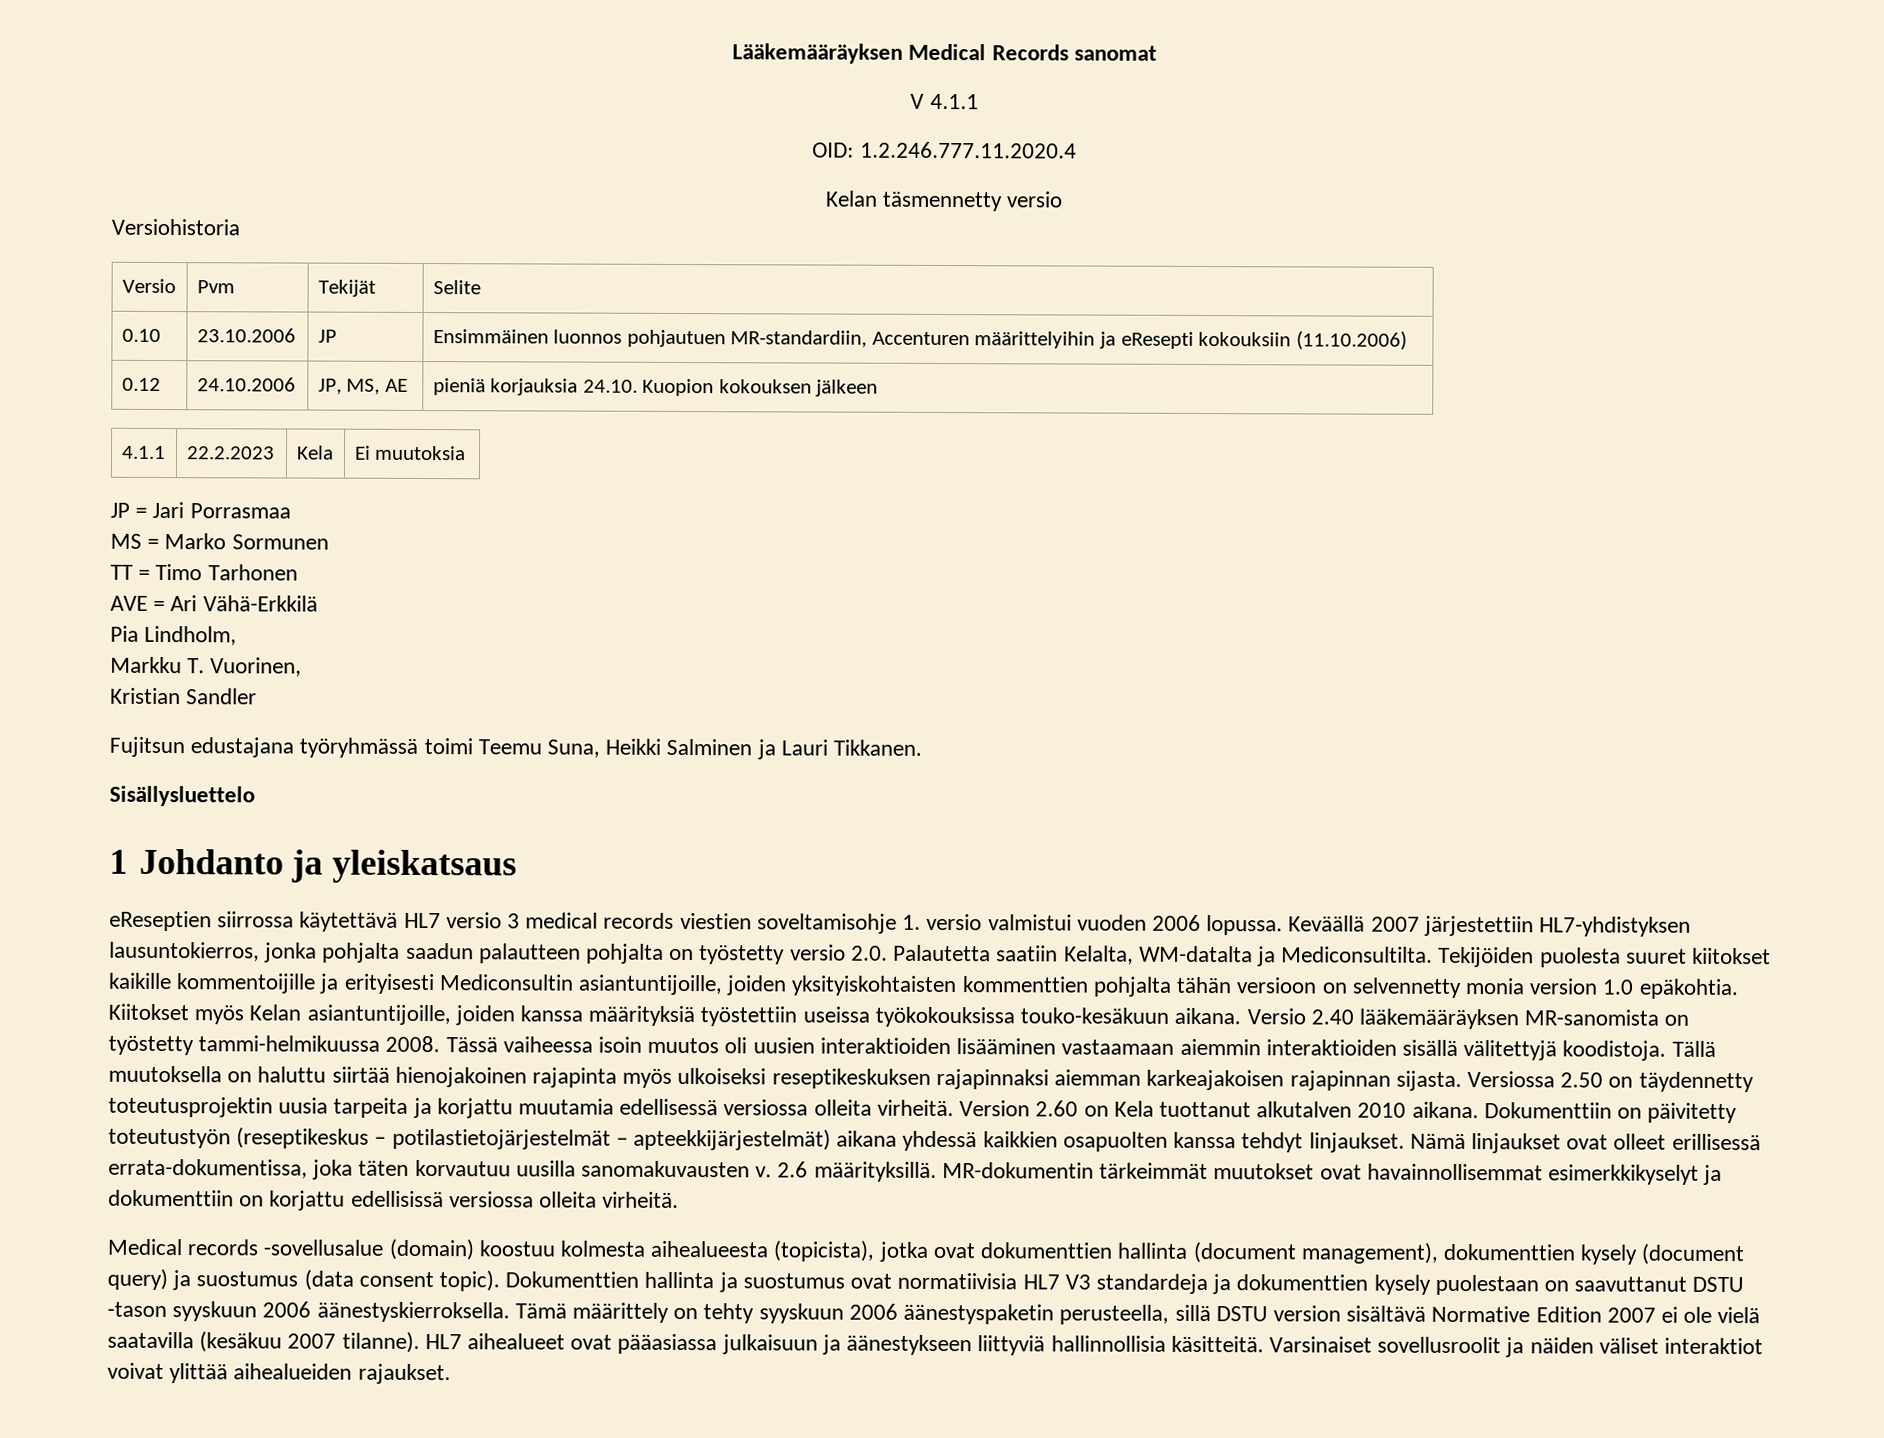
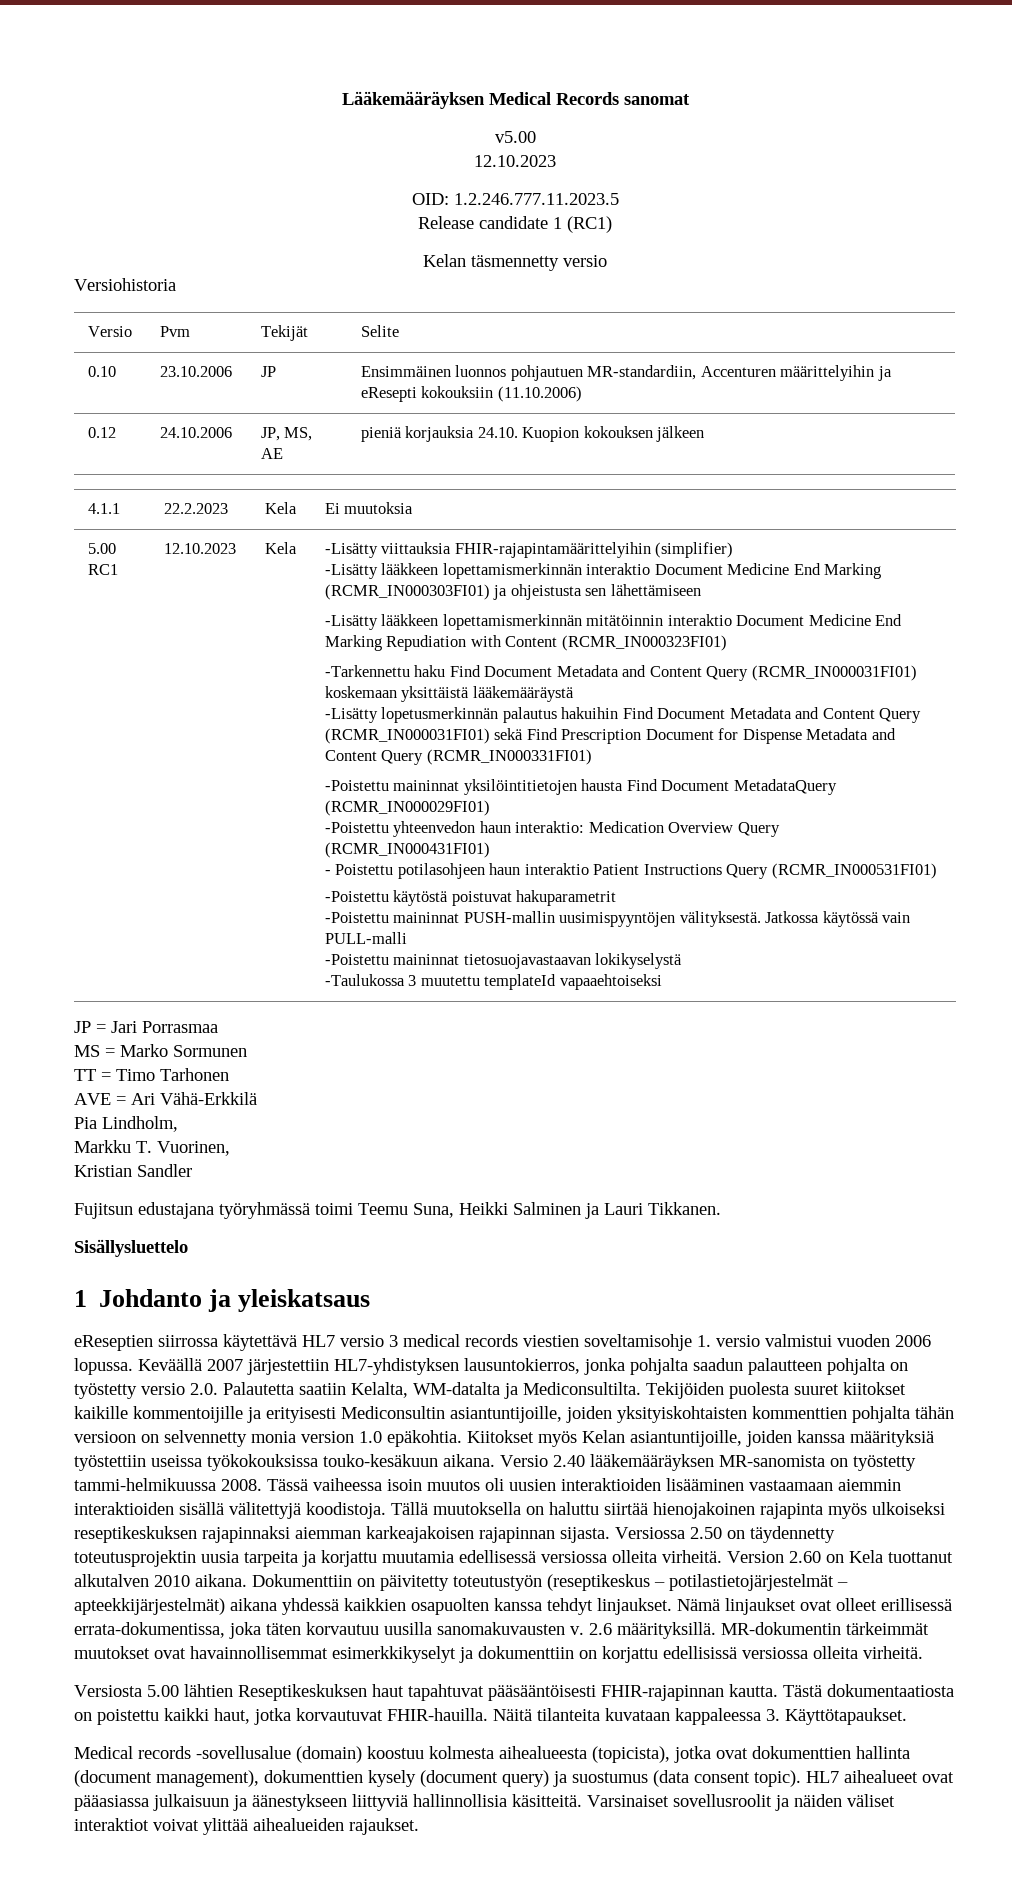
[910,93,979,110] V 4.1.1 -> [494,131,536,143] [474,155,556,167] v5.00 // 12.10.2023
[859,141,1077,159] 1.2.246.777.11.2020.4 -> [453,193,619,205] [418,216,612,233] 1.2.246.777.11.2023.5 // Release candidate 1 (RC1)
(467, 453) none -> [87,543,116,554] [87,564,118,575] [163,543,236,554] [264,542,297,554] [324,542,734,558] [324,563,882,579] [324,584,701,600] [324,614,903,630] [324,635,727,651] [324,665,917,681] [324,686,574,702] [324,707,922,723] [324,728,896,744] [324,749,592,765] [324,779,837,795] [324,800,490,816] [324,821,780,837] [324,842,490,858] [324,863,937,879] [324,890,617,906] [324,911,911,927] [324,932,407,944] [324,953,683,969] [324,974,662,990] // 5.00 RC1 | 12.10.2023 | Kela | -Lisätty viittauksia FHIR-rajapintamäärittelyihin (simplifier) // -Lisätty lääkkeen lopettamismerkinnän interaktio Document Medicine End Marking (RCMR_IN000303FI01) ja ohjeistusta sen lähettämiseen // -Lisätty lääkkeen lopettamismerkinnän mitätöinnin interaktio Document Medicine End Marking Repudiation with Content (RCMR_IN000323FI01) // -Tarkennettu haku Find Document Metadata and Content Query (RCMR_IN000031FI01) koskemaan yksittäistä lääkemääräystä // -Lisätty lopetusmerkinnän palautus hakuihin Find Document Metadata and Content Query (RCMR_IN000031FI01) sekä Find Prescription Document for Dispense Metadata and Content Query (RCMR_IN000331FI01) // -Poistettu maininnat yksilöintitietojen hausta Find Document MetadataQuery (RCMR_IN000029FI01) // -Poistettu yhteenvedon haun interaktio: Medication Overview Query (RCMR_IN000431FI01) // - Poistettu potilasohjeen haun interaktio Patient Instructions Query (RCMR_IN000531FI01) // -Poistettu käytöstä poistuvat hakuparametrit // -Poistettu maininnat PUSH-mallin uusimispyyntöjen välityksestä. Jatkossa käytössä vain PULL-malli // -Poistettu maininnat tietosuojavastaavan lokikyselystä // -Taulukossa 3 muutettu templateId vapaaehtoiseksi
(680, 1199) none -> [74,1684,954,1701] [74,1708,907,1725] // Versiosta 5.00 lähtien Reseptikeskuksen haut tapahtuvat pääsääntöisesti FHIR-rajapinnan kautta. Tästä dokumentaatiosta on poistettu kaikki haut, jotka korvautuvat FHIR-hauilla. Näitä tilanteita kuvataan kappaleessa 3. Käyttötapaukset.
[505,1271,1745,1296] [107,1301,1761,1325] [107,1331,420,1353] Dokumenttien hallinta ja suostumus ovat normatiivisia HL7 V3 standardeja ja dokumenttien kysely puolestaan on saavuttanut DSTU -tason syyskuun 2006 äänestyskierroksella. Tämä määrittely on tehty syyskuun 2006 äänestyspaketin perusteella, sillä DSTU version sisältävä Normative Edition 2007 ei ole vielä saatavilla (kesäkuu 2007 tilanne). -> (801, 1778) none

